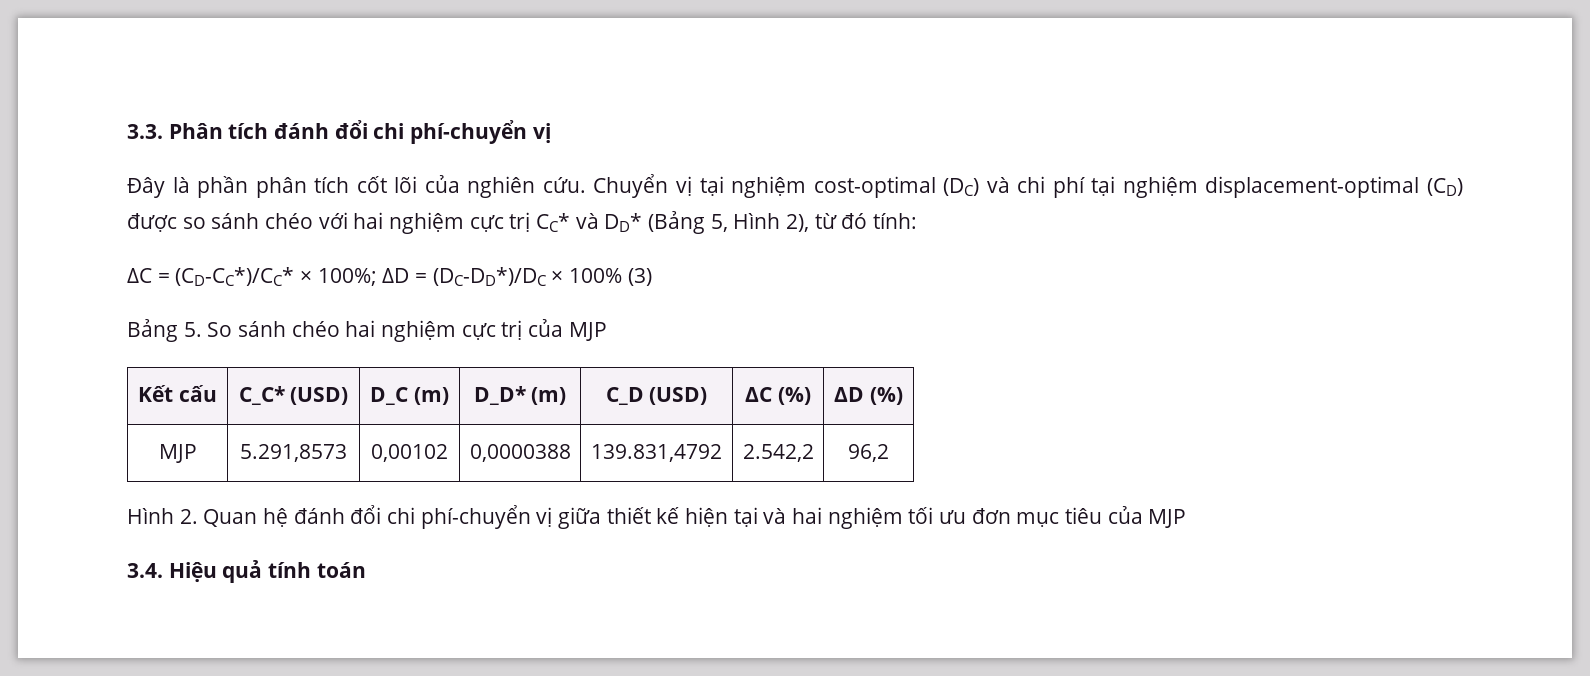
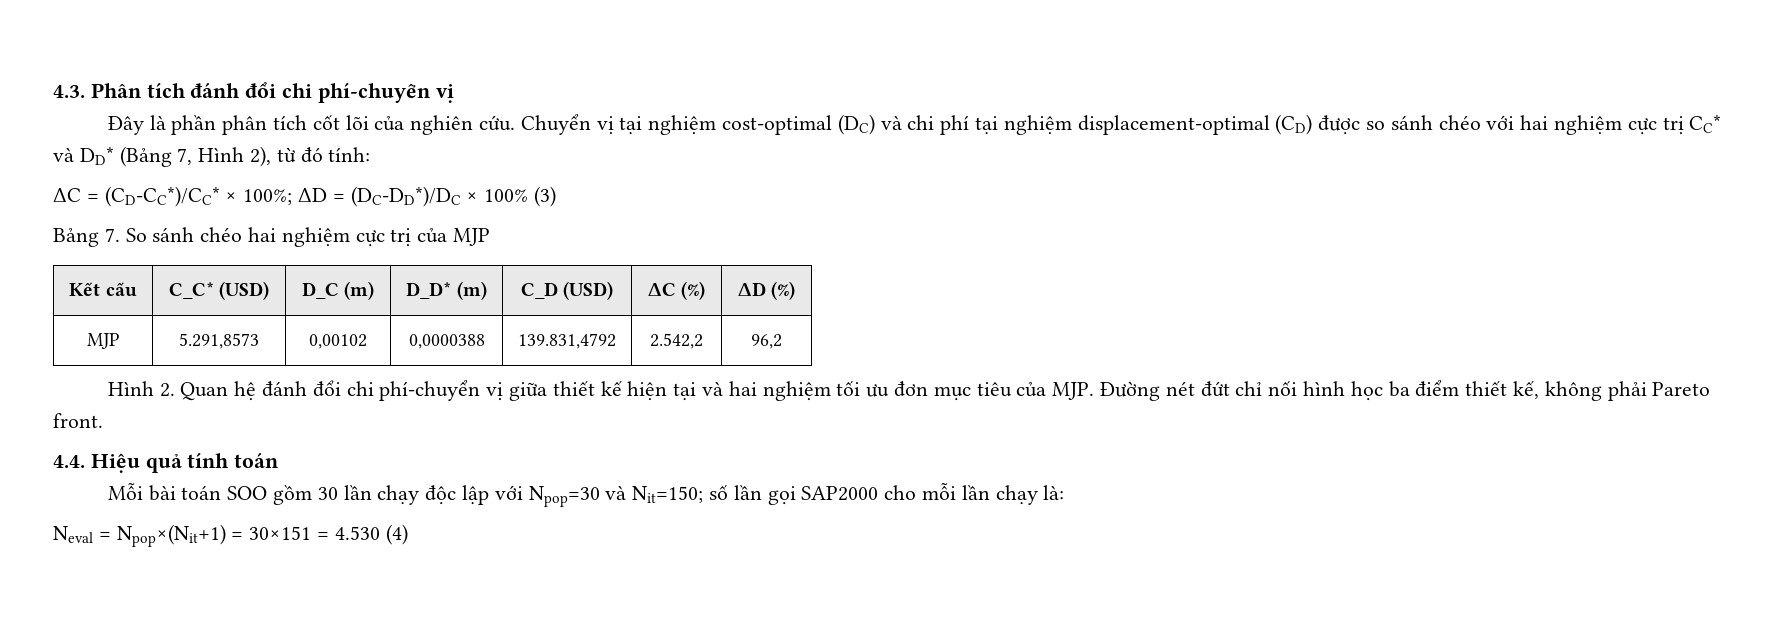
[127,124,163,139] 3.3. -> [53,85,85,98] 4.3.
[710,214,728,232] 5, -> [177,148,193,165] 7,
[183,322,202,337] 5. -> [104,228,120,242] 7.
[1148,509,1187,528] [127,560,366,583] MJP // 3.4. Hiệu quả tính toán -> [1052,380,1711,401] [53,413,103,428] [53,453,280,473] [107,482,1065,507] [53,524,408,547] MJP. Đường nét đứt chỉ nối hình học ba điểm thiết kế, không phải Pareto front. // 4.4. Hiệu quả tính toán // Mỗi bài toán SOO gồm 30 lần chạy độc lập với Npop=30 và Nit=150; số lần gọi SAP2000 cho mỗi lần chạy là: // Neval = Npop×(Nit+1) = 30×151 = 4.530 (4)

